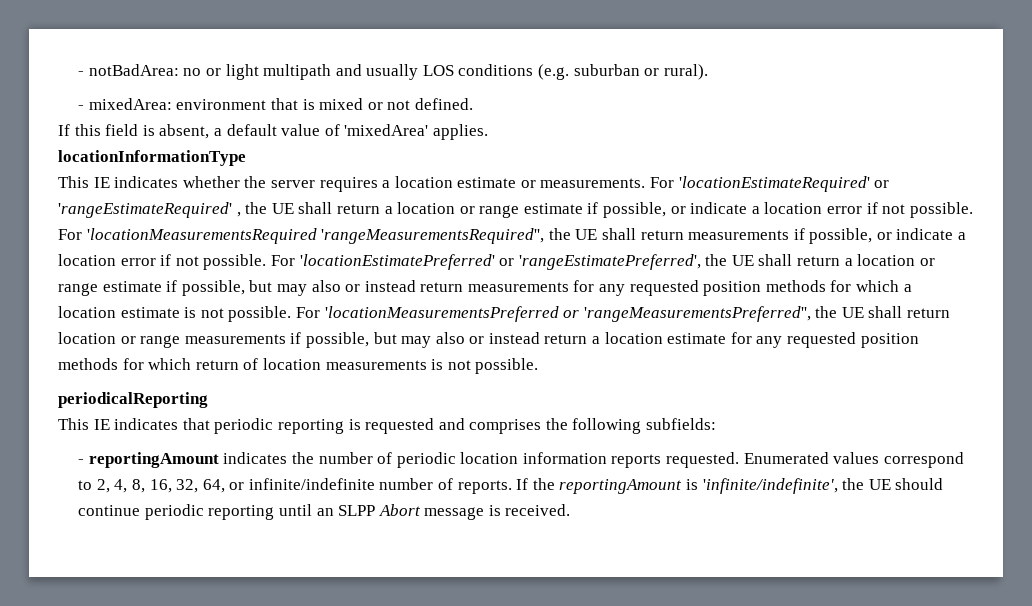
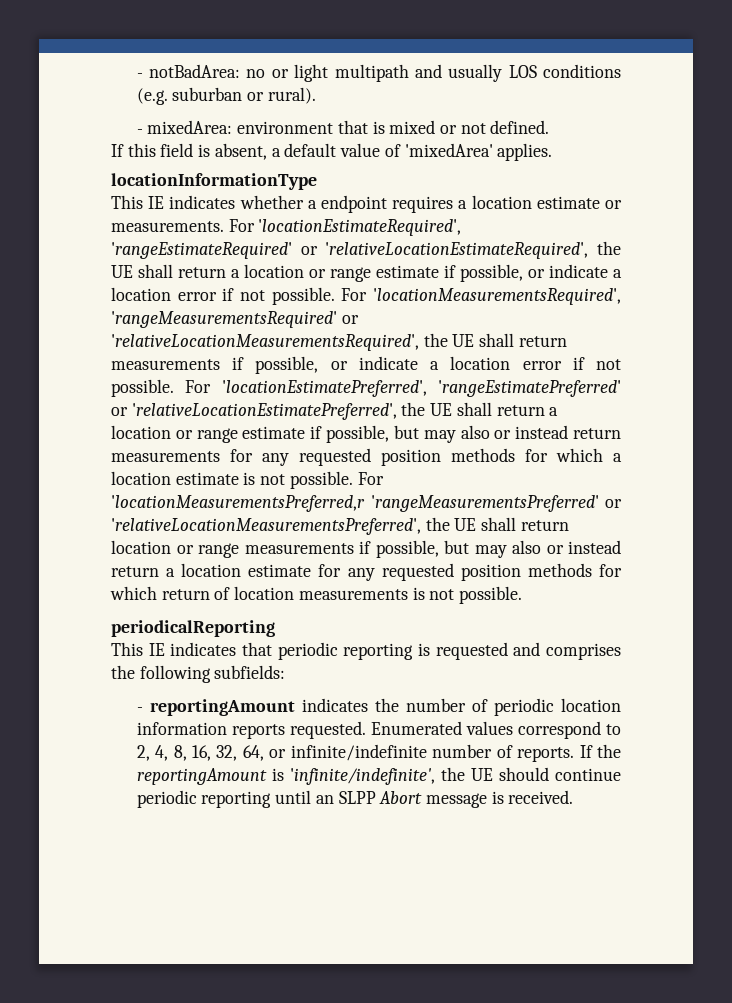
[244,176,315,188] the server -> [307,195,387,213] a endpoint
[678,176,890,192] [58,202,241,218] 'locationEstimateRequired' or 'rangeEstimateRequired' , -> [258,219,462,236] [111,242,589,259] 'locationEstimateRequired', 'rangeEstimateRequired' or 'relativeLocationEstimateRequired',
[86,228,545,244] 'locationMeasurementsRequired 'rangeMeasurementsRequired'', -> [372,288,621,305] [111,311,359,328] [111,334,419,351] 'locationMeasurementsRequired', 'rangeMeasurementsRequired' or 'relativeLocationMeasurementsRequired',
[299,254,701,270] 'locationEstimatePreferred' or 'rangeEstimatePreferred', -> [221,380,621,397] [111,403,397,420] 'locationEstimatePreferred', 'rangeEstimatePreferred' or 'relativeLocationEstimatePreferred',
[324,306,811,322] 'locationMeasurementsPreferred or 'rangeMeasurementsPreferred'', -> [111,495,622,512] [111,518,421,535] 'locationMeasurementsPreferred,r 'rangeMeasurementsPreferred' or 'relativeLocationMeasurementsPreferred',

